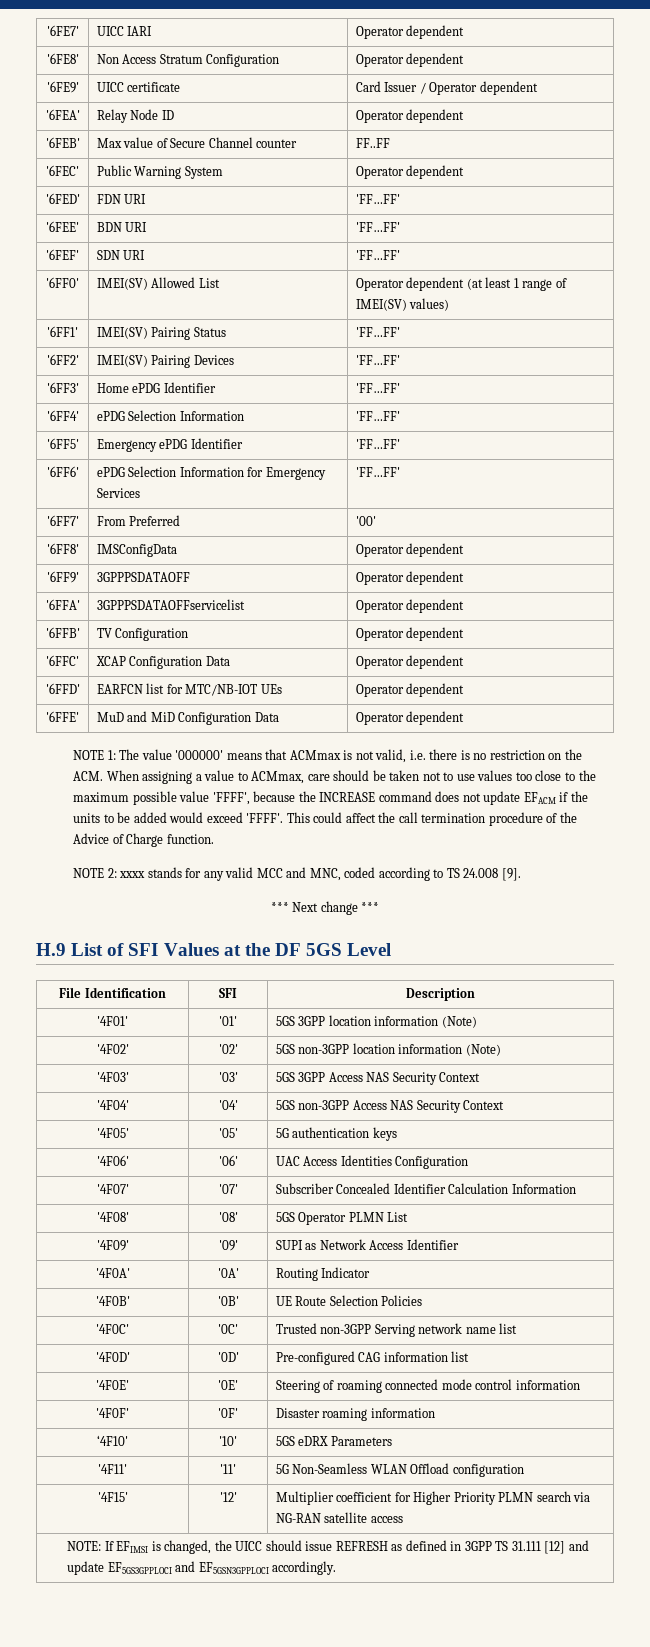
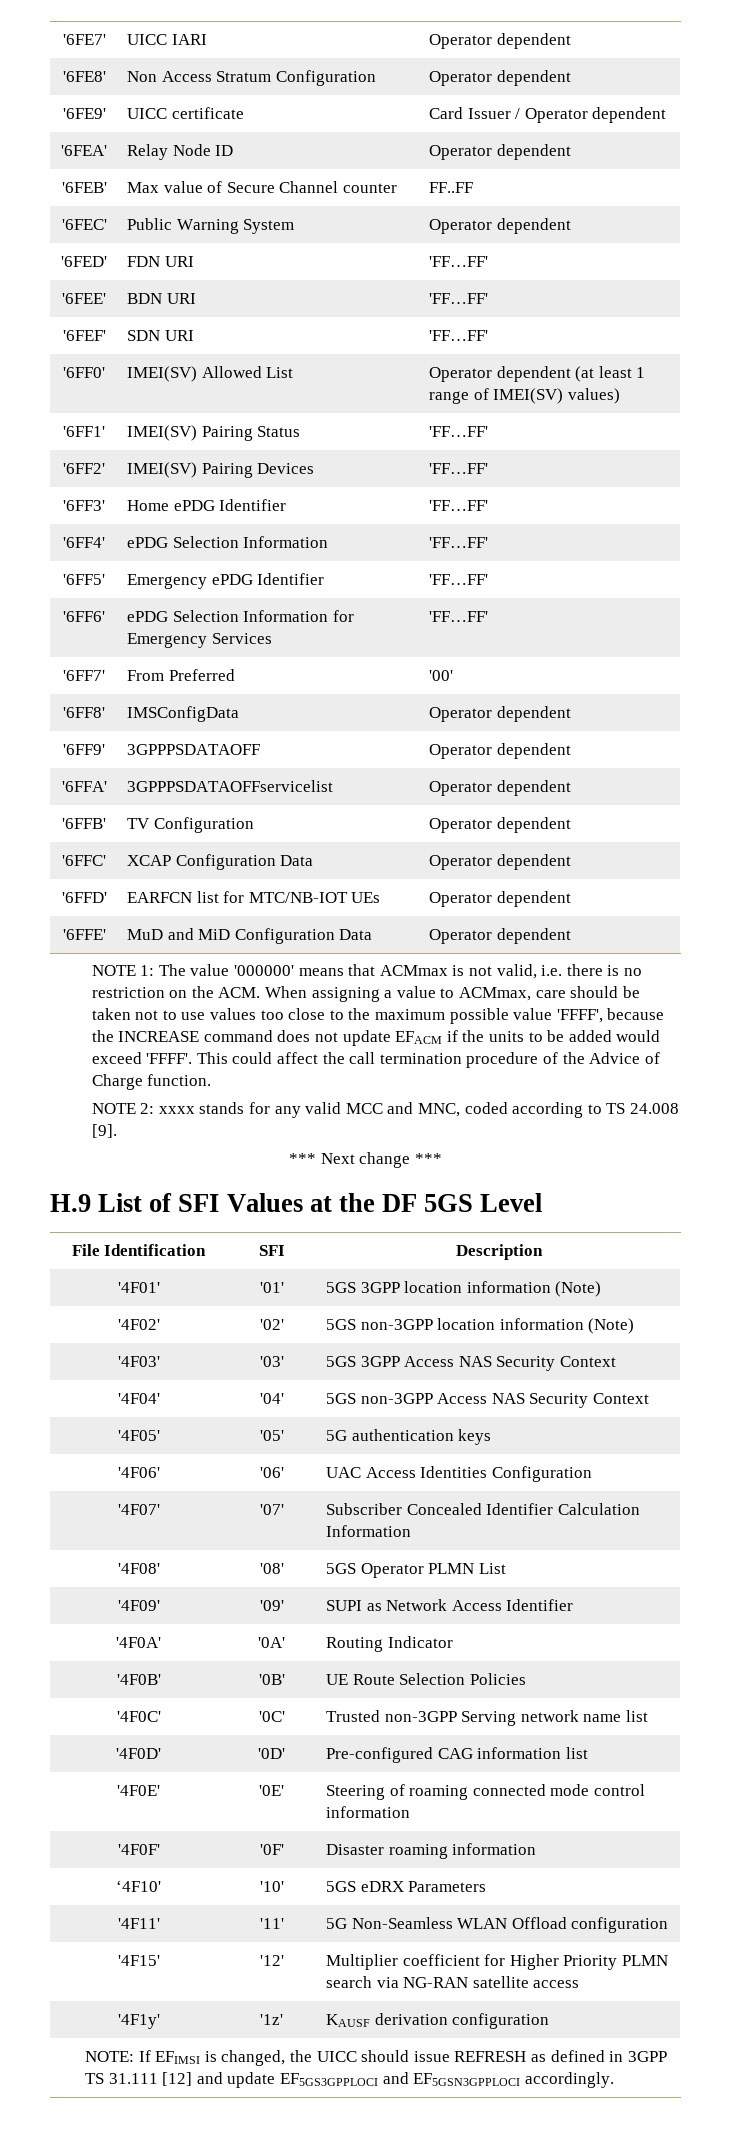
(403, 1519) none -> [117,2014,160,2029] [260,2014,283,2025] [326,2013,550,2029] // '4F1y' | '1z' | KAUSF derivation configuration

